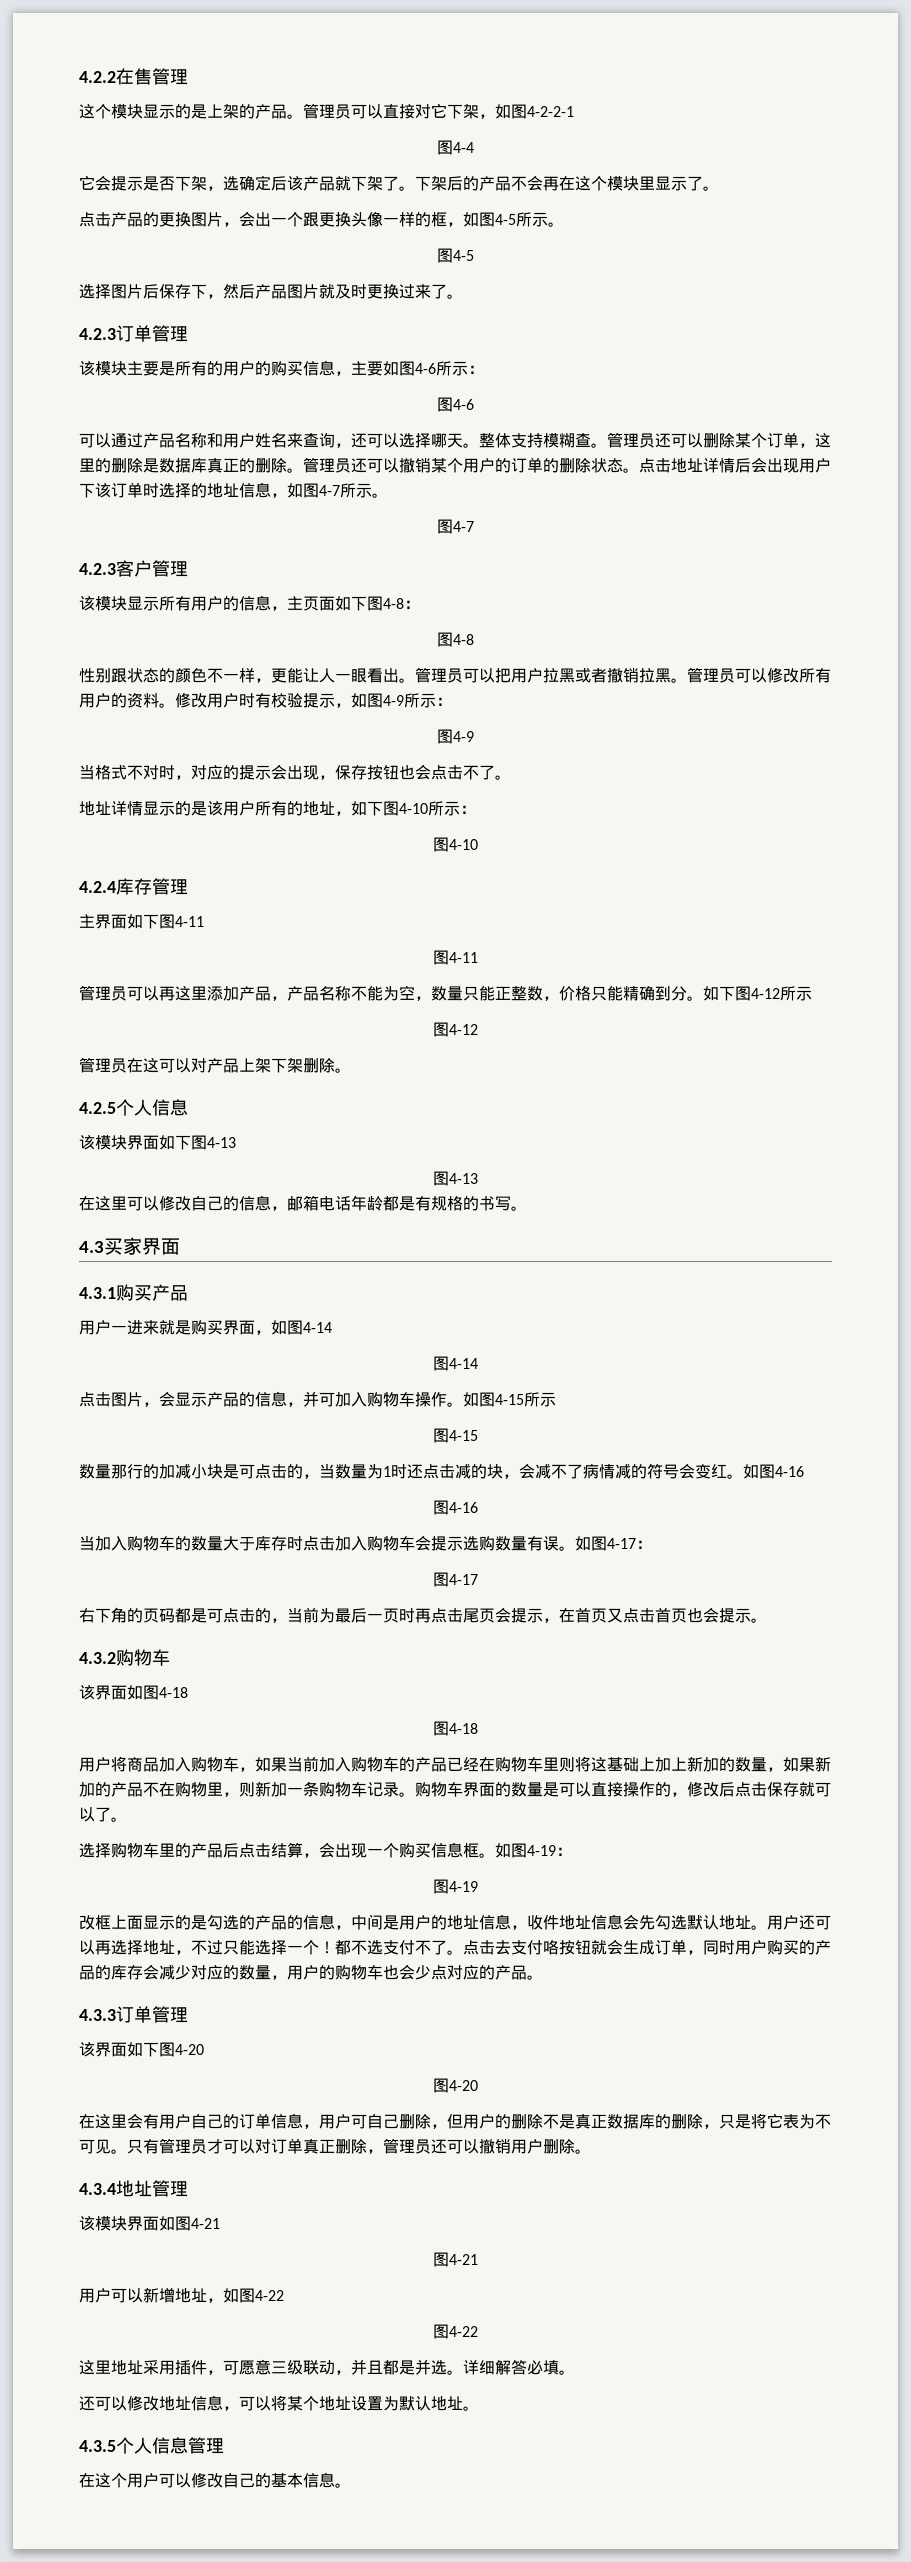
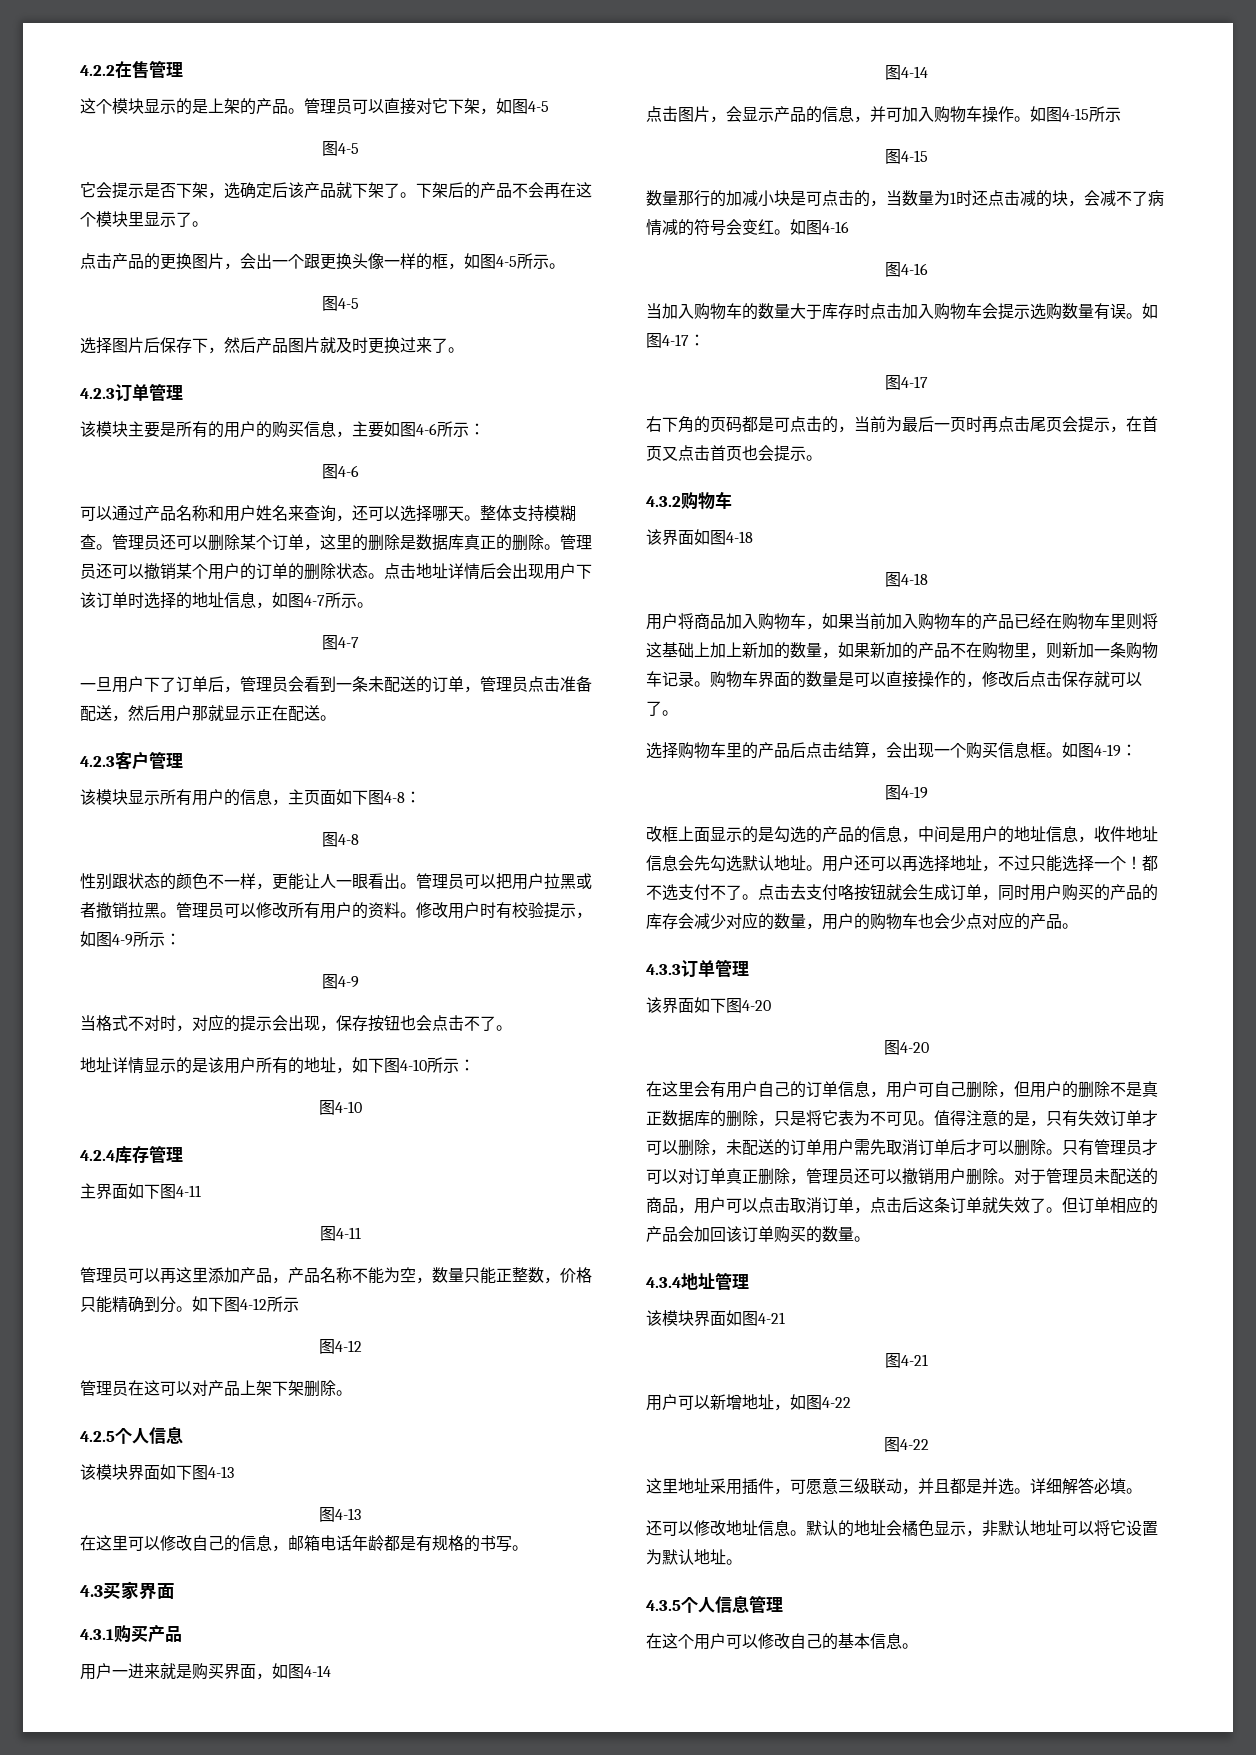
[527,106,574,117] [437,140,474,155] 4-2-2-1 // 图4-4 -> [528,101,549,112] [321,141,359,156] 4-5 // 图4-5
(474, 526) none -> [80,676,592,693] [80,705,336,722] // 一旦用户下了订单后，管理员会看到一条未配送的订单，管理员点击准备配送，然后用户那就显示正在配送。
(127, 2151) none -> [934,1110,1158,1127] [646,1139,1062,1156] 值得注意的是，只有失效订单才可以删除，未配送的订单用户需先取消订单后才可以删除。
(591, 2151) none -> [1014,1168,1158,1185] [646,1196,1158,1214] [646,1226,870,1243] 对于管理员未配送的商品，用户可以点击取消订单，点击后这条订单就失效了。但订单相应的产品会加回该订单购买的数量。
[223,2395,351,2411] ，可以将某个地址 -> [790,1520,1126,1537] 。默认的地址会橘色显示，非默认地址可以将它

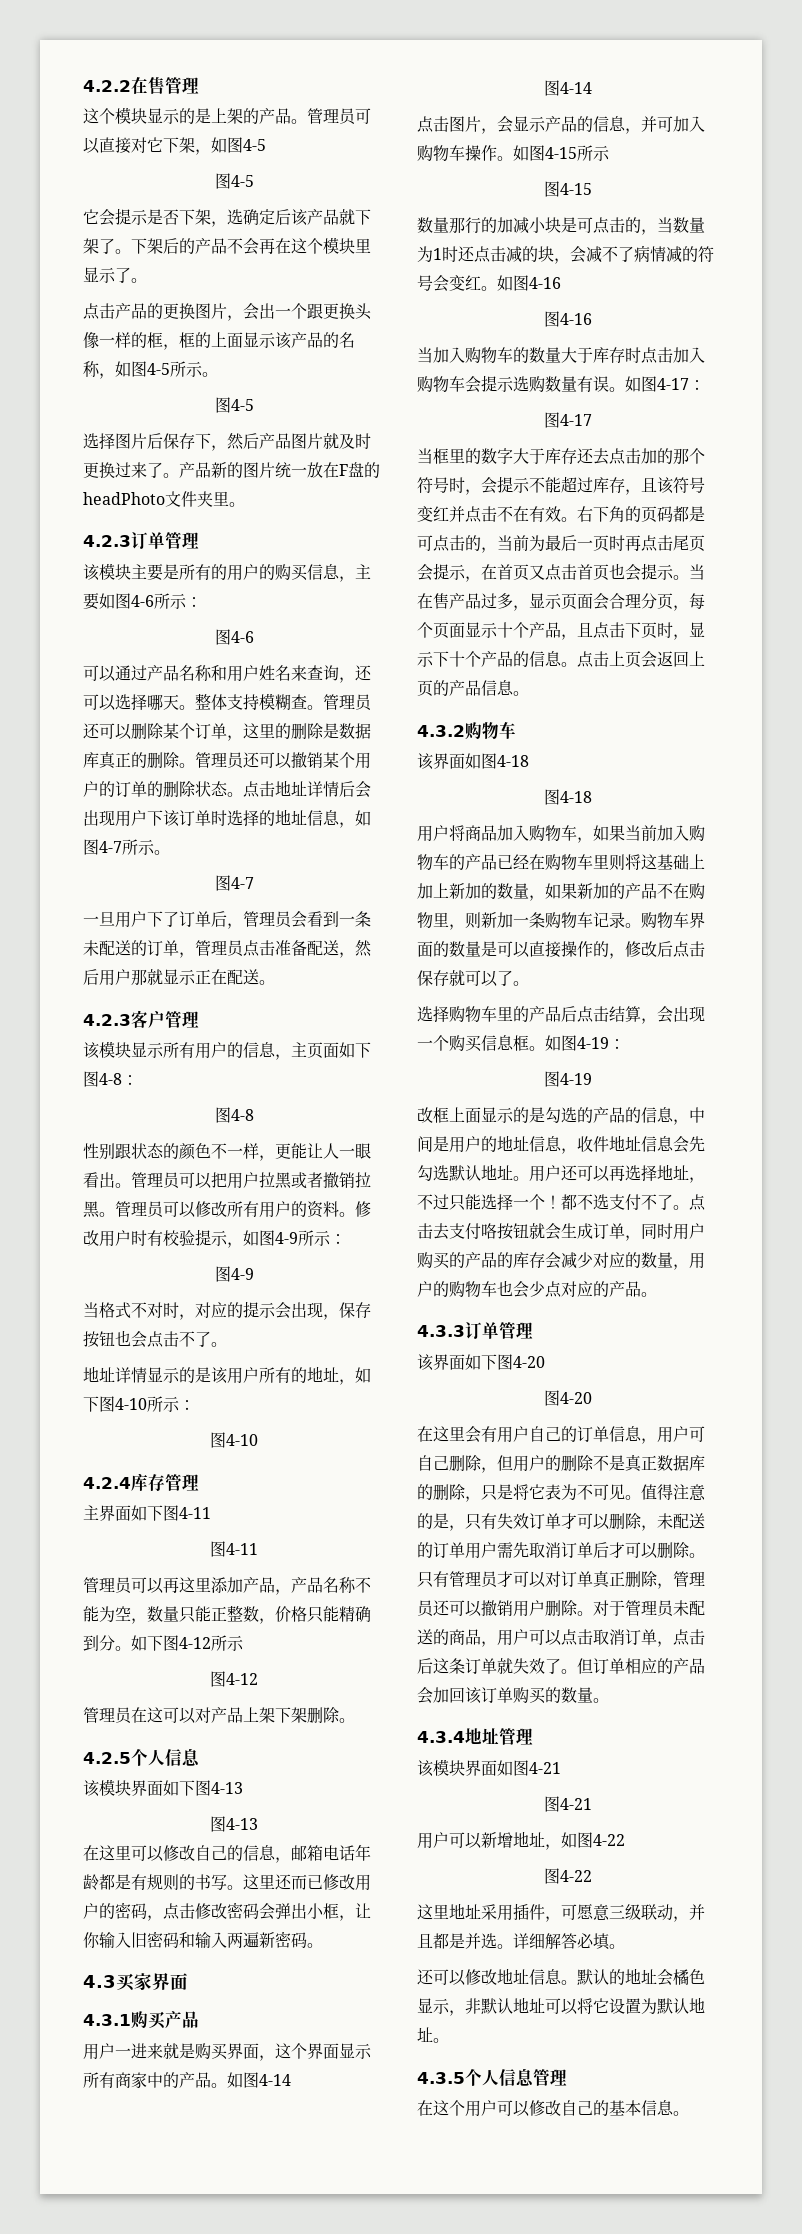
(464, 266) none -> [179,332,355,349] [83,361,115,379] 框的上面显示该产品的名称，
(464, 350) none -> [179,462,380,478] [83,491,245,507] 产品新的图片统一放在F盘的headPhoto文件夹里。
[448,1535,464,1551] 格 -> [163,1874,179,1891] 则
(528, 1548) none -> [243,1874,371,1891] [83,1902,371,1921] [83,1931,323,1948] 这里还而已修改用户的密码，点击修改密码会弹出小框，让你输入旧密码和输入两遍新密码。
(272, 1676) none -> [275,2043,372,2059] [83,2072,227,2089] 这个界面显示所有商家中的产品。
(928, 382) none -> [417,448,705,465] [417,476,705,495] [417,506,577,523] 当框里的数字大于库存还去点击加的那个符号时，会提示不能超过库存，且该符号变红并点击不在有效。
(822, 458) none -> [689,564,705,580] [417,593,705,611] [417,622,705,640] [417,651,705,668] [417,680,529,697] 当在售产品过多，显示页面会合理分页，每个页面显示十个产品，且点击下页时，显示下十个产品的信息。点击上页会返回上页的产品信息。

